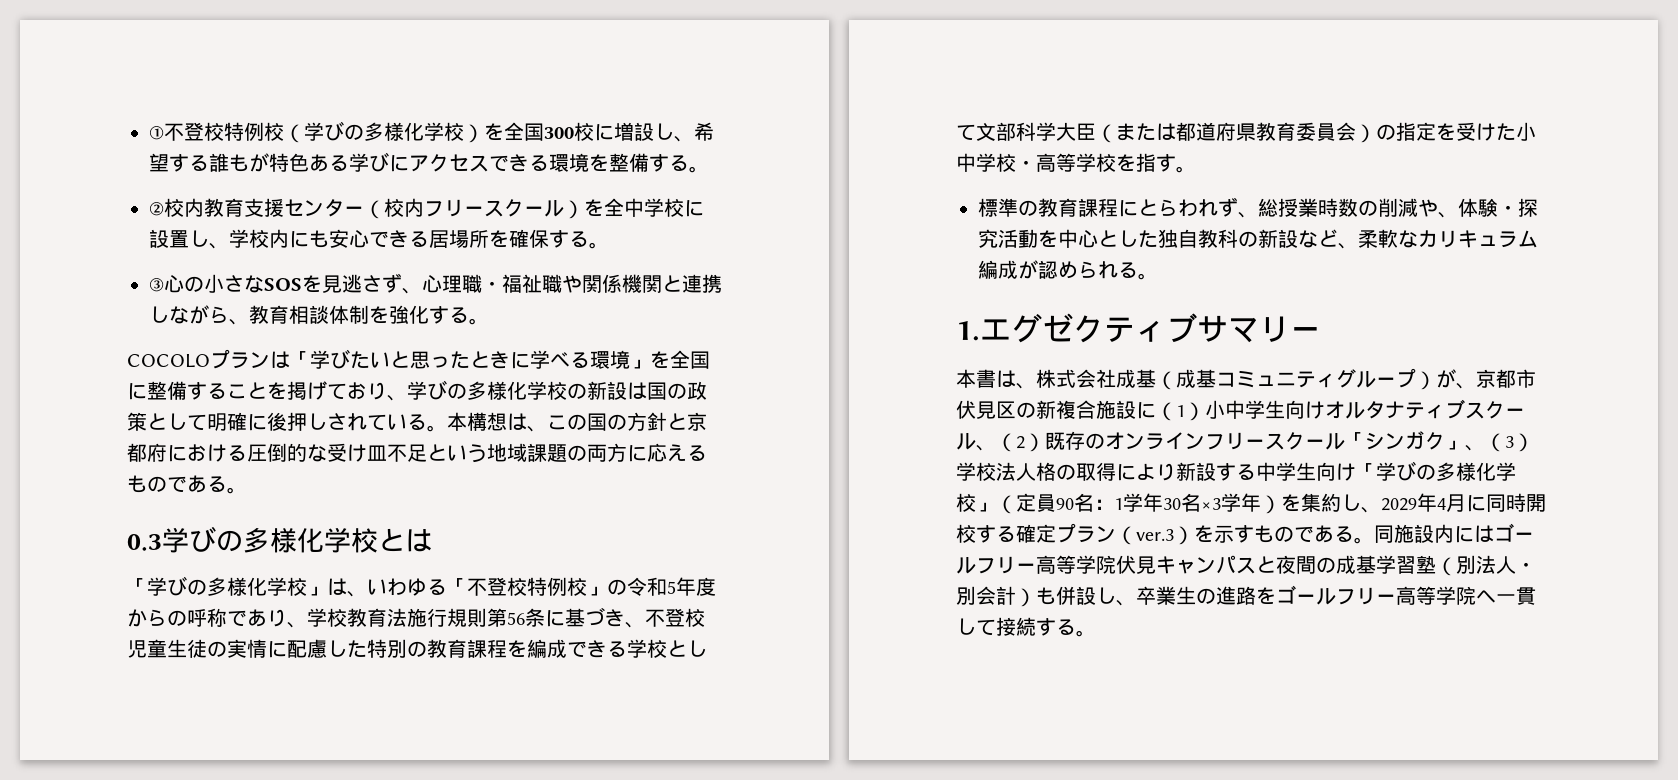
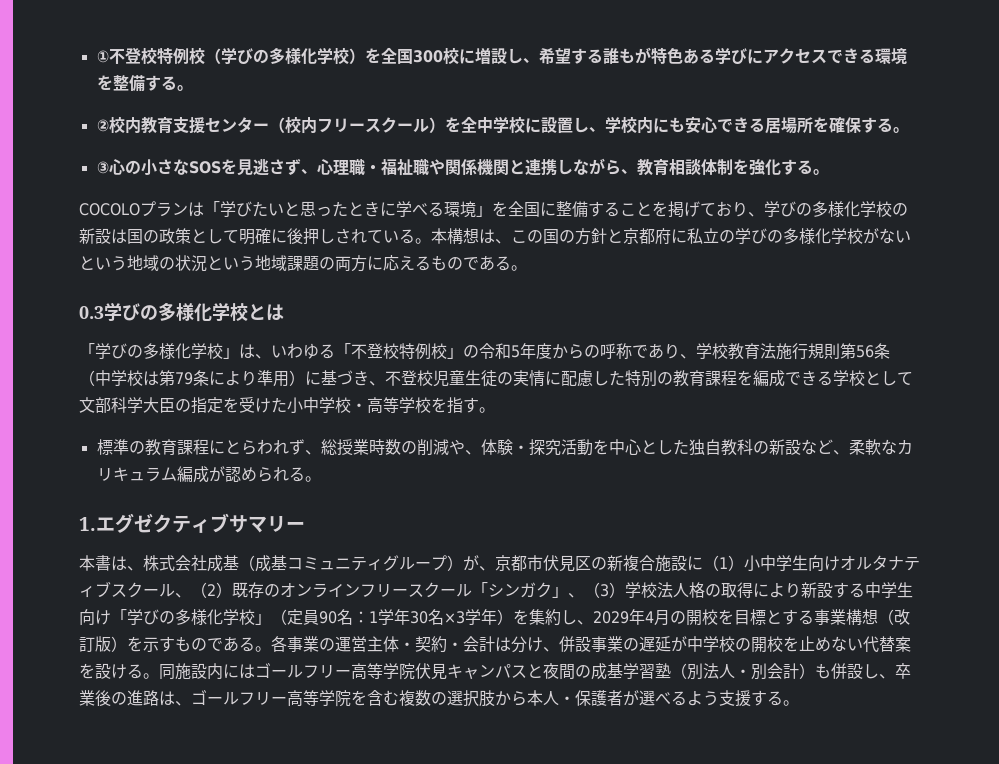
[187,443,427,462] おける圧倒的な受け皿不足 -> [687,228,911,244] [79,255,207,272] 私立の学びの多様化学校がないという地域の状況
(545, 617) none -> [79,370,305,387] （中学校は第79条により準用）
[1096,122,1376,143] （または都道府県教育委員会） -> (175, 405) none
[1466,493,1546,512] [956,523,1174,545] に同時開校する確定プラン（ver.3 -> [670,609,910,626] [79,636,111,652] の開校を目標とする事業構想（改訂版
(1374, 540) none -> [271,636,911,653] [79,663,159,679] 各事業の運営主体・契約・会計は分け、併設事業の遅延が中学校の開校を止めない代替案を設ける。
[1176,585,1536,605] [956,617,1036,636] 生の進路をゴールフリー高等学院へ一貫して接続 -> [95,689,751,707] 後の進路は、ゴールフリー高等学院を含む複数の選択肢から本人・保護者が選べるよう支援

